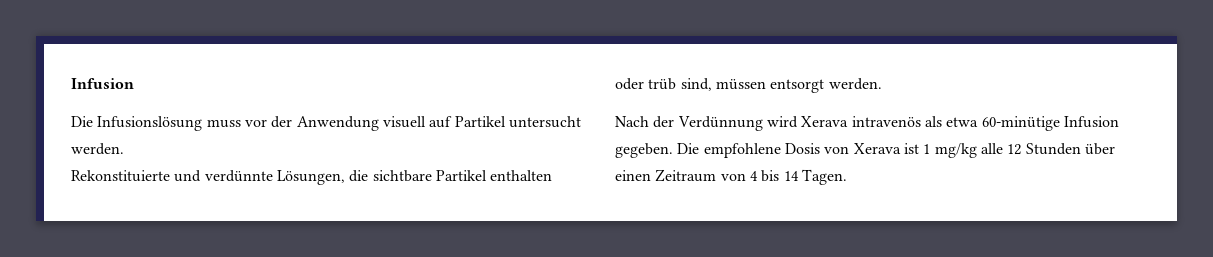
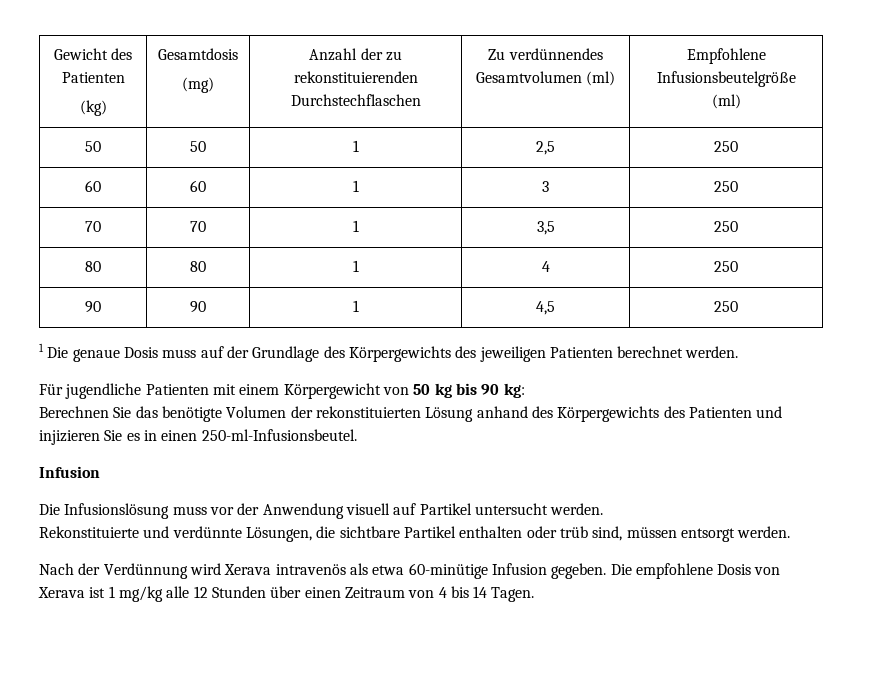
(71, 83) none -> [53,48,133,60] [61,72,125,83] [79,100,107,116] [158,48,238,60] [182,77,215,93] [309,48,402,61] [293,71,418,83] [290,94,421,106] [488,48,603,60] [475,71,616,86] [686,48,766,64] [656,71,796,87] [711,94,741,109] [85,141,101,152] [190,141,207,152] [352,140,359,152] [536,141,555,155] [714,141,738,152] [85,180,101,192] [190,180,207,192] [352,180,359,192] [542,181,549,192] [714,181,738,192] [85,221,101,232] [190,221,207,232] [352,220,359,232] [536,221,555,235] [714,221,738,232] [85,261,101,272] [190,261,207,272] [352,260,359,272] [541,261,550,272] [714,261,738,272] [85,301,101,313] [190,301,207,313] [352,300,359,312] [536,301,555,315] [714,301,738,312] [39,343,739,362] [39,383,525,399] [39,406,783,422] [39,429,357,445] Gewicht des Patienten // (kg) | Gesamtdosis // (mg) | Anzahl der zu rekonstituierenden Durchstechflaschen | Zu verdünnendes Gesamtvolumen (ml) | Empfohlene Infusionsbeutelgröße (ml) // 50 | 50 | 1 | 2,5 | 250 // 60 | 60 | 1 | 3 | 250 // 70 | 70 | 1 | 3,5 | 250 // 80 | 80 | 1 | 4 | 250 // 90 | 90 | 1 | 4,5 | 250 // 1 Die genaue Dosis muss auf der Grundlage des Körpergewichts des jeweiligen Patienten berechnet werden. // Für jugendliche Patienten mit einem Körpergewicht von 50 kg bis 90 kg: // Berechnen Sie das benötigte Volumen der rekonstituierten Lösung anhand des Körpergewichts des Patienten und injizieren Sie es in einen 250-ml-Infusionsbeutel. //

